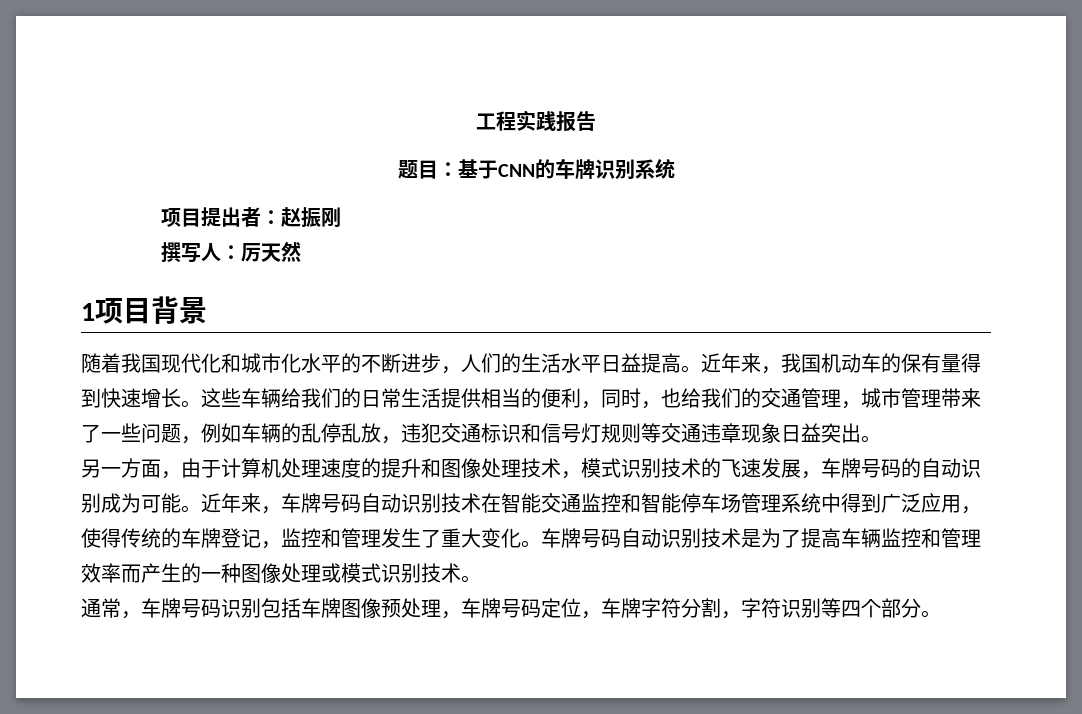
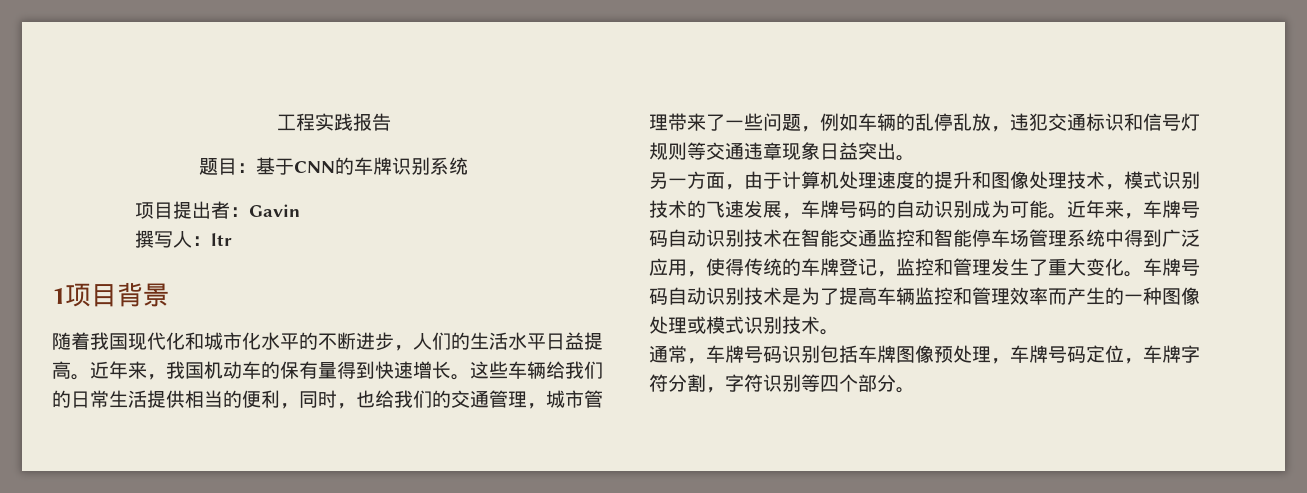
[281,207,342,227] 赵振刚 -> [249,204,301,217] Gavin
[241,241,302,262] 厉天然 -> [211,233,233,246] ltr

